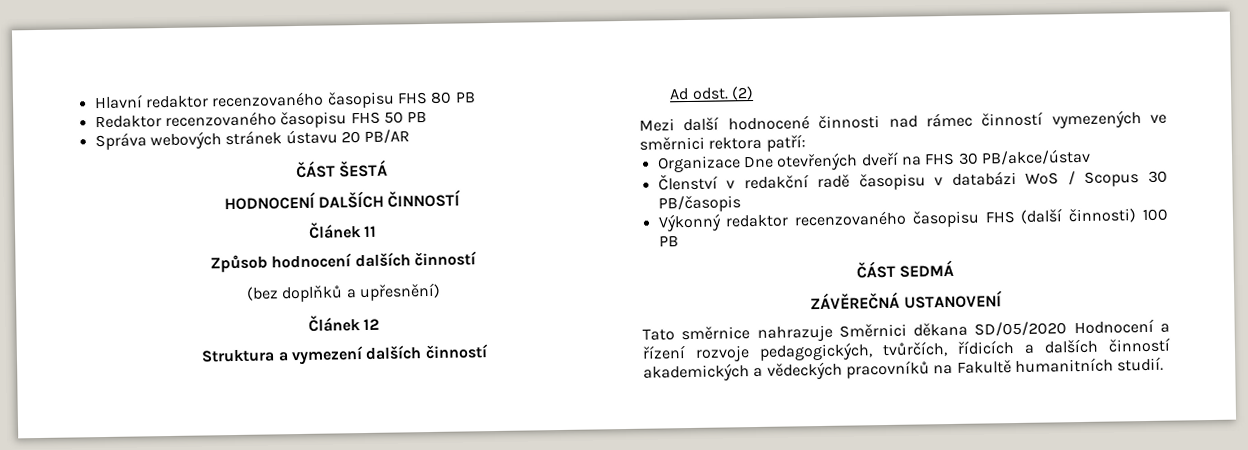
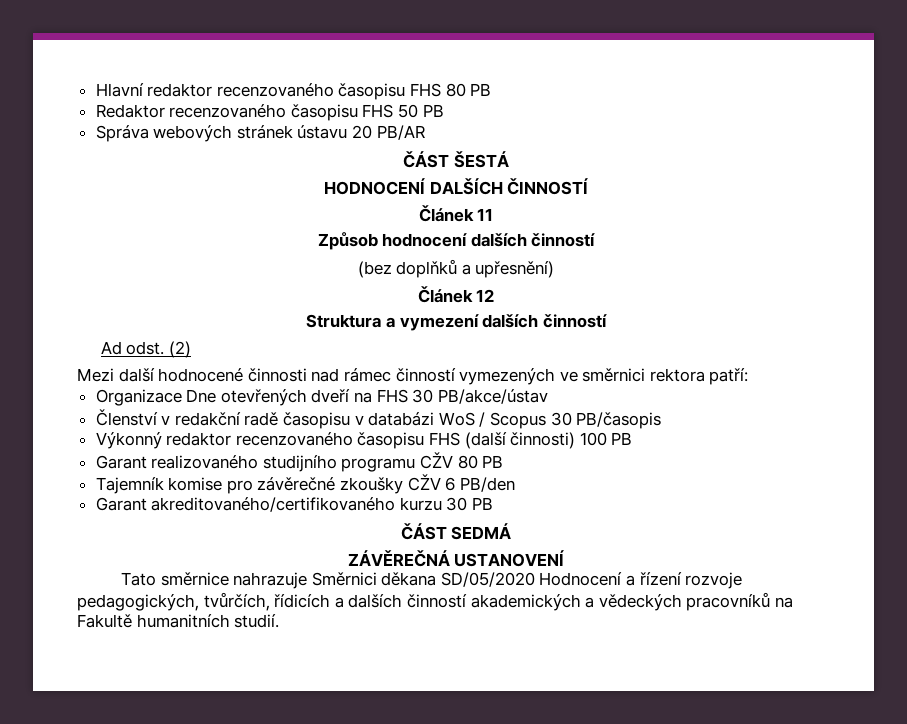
(679, 241) none -> [95,452,504,472] [95,474,515,494] [95,497,494,512] // Garant realizovaného studijního programu CŽV 80 PB // Tajemník komise pro závěrečné zkoušky CŽV 6 PB/den // Garant akreditovaného/certifikovaného kurzu 30 PB

